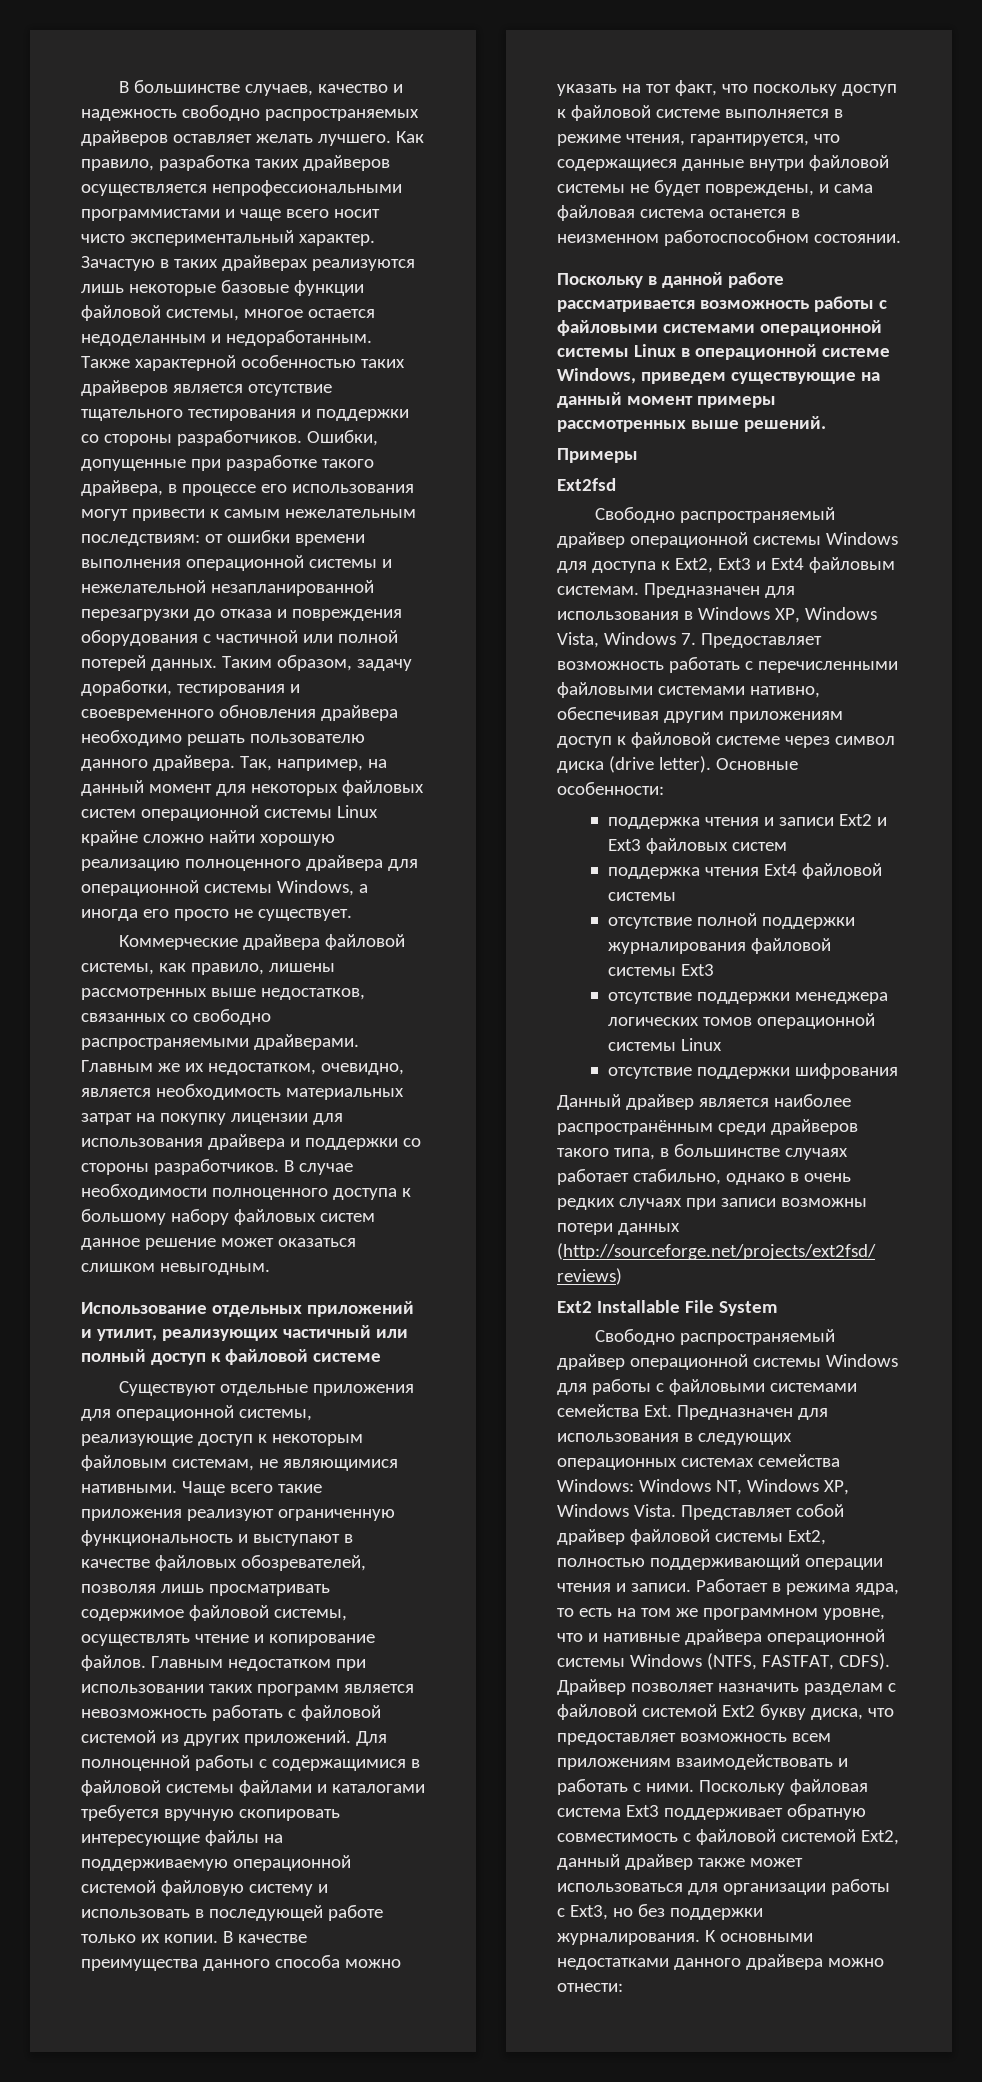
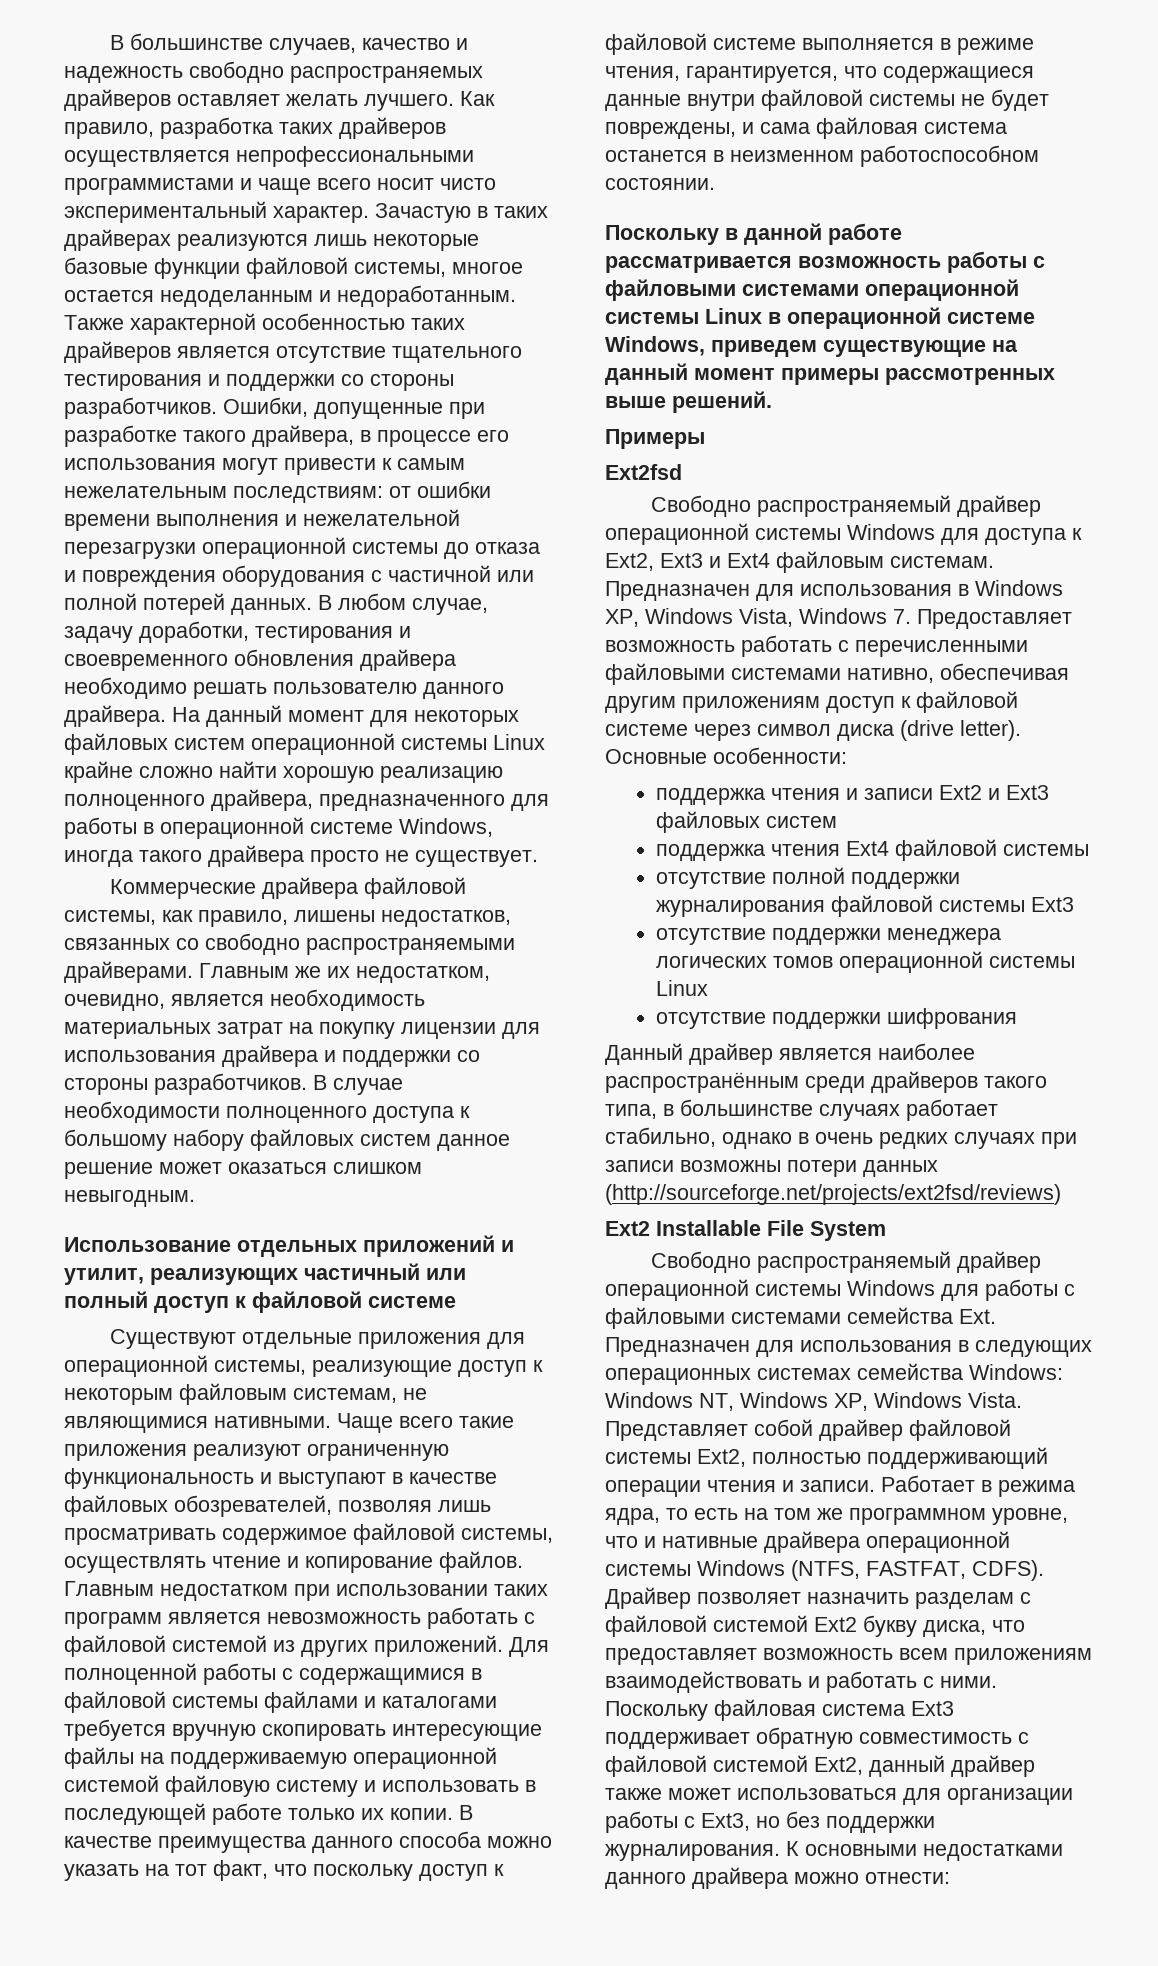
[185,555,392,571] [81,580,374,596] [81,609,189,621] операционной системы и нежелательной незапланированной перезагрузки -> [285,509,460,526] [64,537,438,559] и нежелательной перезагрузки операционной системы
[221,655,352,671] Таким образом, -> [318,593,488,615] В любом случае,
[239,756,387,771] Так, например, на -> [172,707,200,722] На
[305,855,418,871] [81,880,368,896] [81,909,169,921] драйвера для операционной системы Windows, а иногда его -> [211,789,549,811] [64,817,493,839] [64,845,304,867] драйвера, предназначенного для работы в операционной системе Windows, иногда такого драйвера
[81,988,256,1000] рассмотренных выше -> (375, 916) none

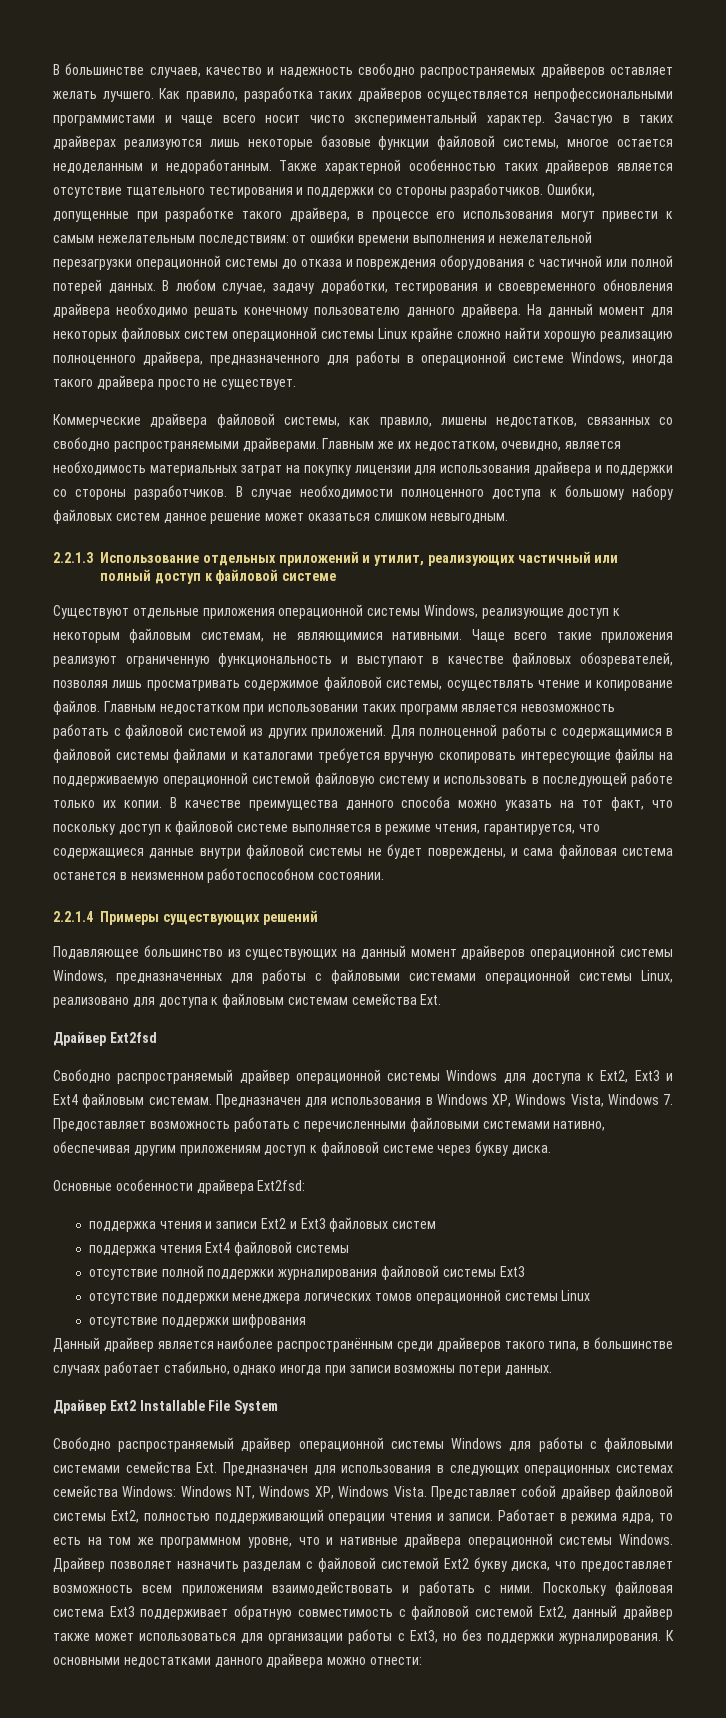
(267, 690) none -> [244,307,309,318] конечному
(195, 1198) none -> [53,552,93,563] 2.2.1.3
[486,1332,525,1349] [64,1355,306,1377] для операционной системы, -> [278,604,478,619] операционной системы Windows,
[605,223,902,245] [605,256,941,273] Поскольку в данной работе рассматривается возможность -> [53,910,318,925] [53,945,673,960] [53,970,253,984] 2.2.1.4 Примеры существующих решений // Подавляющее большинство из существующих на данный момент драйверов операционной системы Windows, предназначенных для
[705,307,1035,329] [605,336,1018,357] [605,363,1055,385] [605,391,772,413] [605,429,705,449] Linux в операционной системе Windows, приведем существующие на данный момент примеры рассмотренных выше решений. // Примеры // -> [641,970,673,983] [53,993,442,1008] [53,1031,106,1046] Linux, реализовано для доступа к файловым системам семейства Ext. // Драйвер
[757,720,1021,741] [605,747,847,764] символ диска (drive letter). Основные особенности: -> [475,1141,552,1156] [53,1179,306,1194] букву диска. // Основные особенности драйвера Ext2fsd:
[798,1132,1035,1149] в очень редких случаях -> [280,1365,322,1375] иногда
[863,1160,938,1177] [605,1184,1061,1205] данных (http://sourceforge.net/projects/ext2fsd/reviews) // -> [505,1365,553,1375] [53,1399,106,1414] данных. // Драйвер
[697,1560,1044,1581] Windows (NTFS, FASTFAT, CDFS). -> [618,1534,673,1545] Windows.

